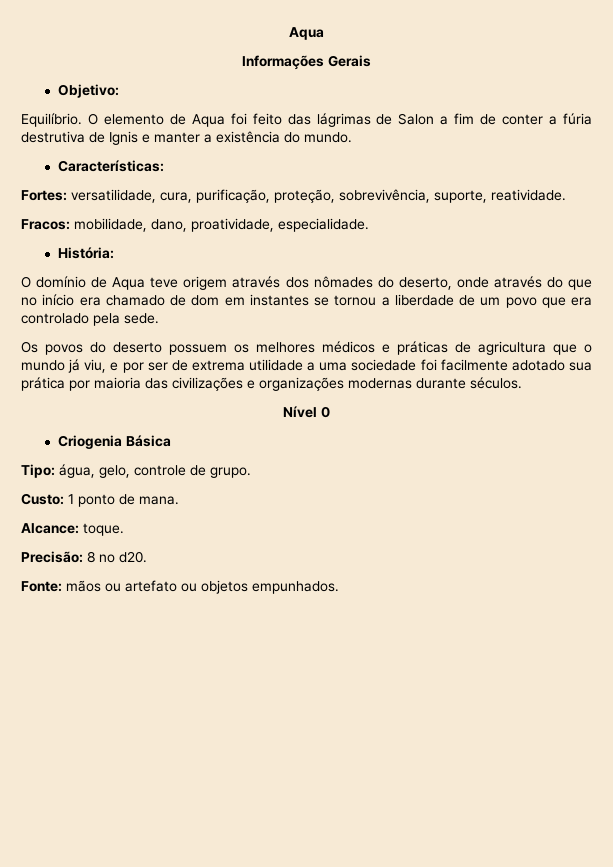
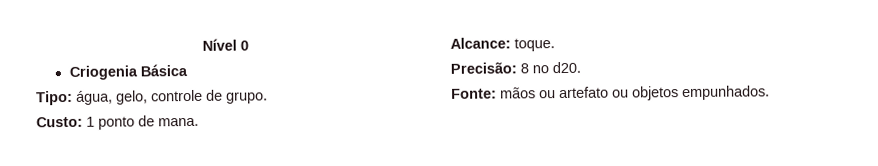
[289,27,324,40] [242,55,371,70] [57,84,119,98] [21,113,592,127] [21,131,352,145] [57,160,164,172] [21,189,566,203] [21,218,369,232] [57,247,114,259] [21,276,592,290] [21,294,592,308] [21,313,159,326] [21,341,592,355] [21,359,592,373] [21,377,522,391] Aqua // Informações Gerais // Objetivo: // Equilíbrio. O elemento de Aqua foi feito das lágrimas de Salon a fim de conter a fúria destrutiva de Ignis e manter a existência do mundo. // Características: // Fortes: versatilidade, cura, purificação, proteção, sobrevivência, suporte, reatividade. // Fracos: mobilidade, dano, proatividade, especialidade. // História: // O domínio de Aqua teve origem através dos nômades do deserto, onde através do que no início era chamado de dom em instantes se tornou a liberdade de um povo que era controlado pela sede. // Os povos do deserto possuem os melhores médicos e práticas de agricultura que o mundo já viu, e por ser de extrema utilidade a uma sociedade foi facilmente adotado sua prática por maioria das civilizações e organizações modernas durante séculos. // -> (201, 44) none

